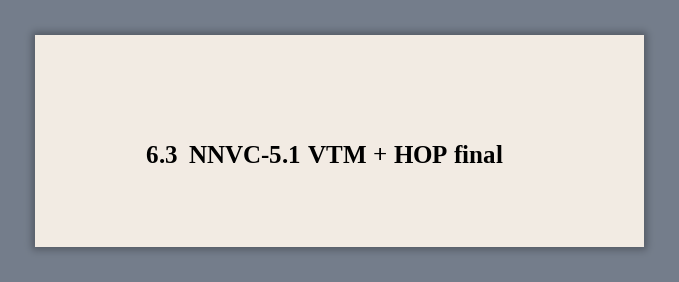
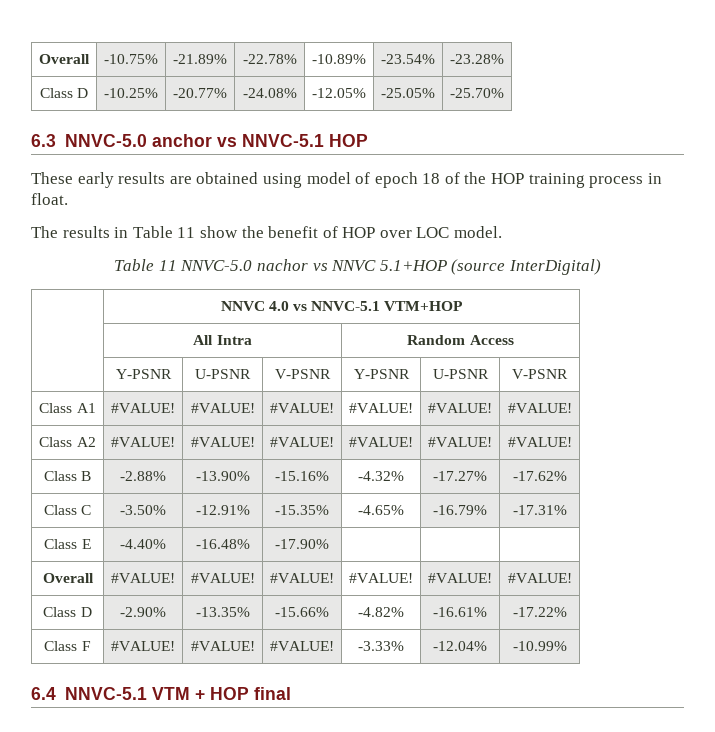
[146,146,178,163] 6.3 -> [39,54,90,64] [104,54,158,64] [173,54,227,64] [242,54,297,64] [312,54,366,64] [381,54,435,64] [450,54,504,64] [39,88,89,98] [104,88,158,98] [173,88,227,98] [242,88,297,98] [312,88,366,98] [381,88,435,98] [450,88,504,98] [31,134,368,147] [31,172,662,188] [31,193,68,205] [31,226,503,238] [114,259,601,275] [220,301,464,311] [193,335,252,345] [407,335,514,345] [115,369,172,379] [195,369,251,379] [274,369,331,379] [353,369,410,379] [432,369,489,379] [512,369,568,379] [39,403,96,413] [111,403,175,413] [190,403,255,413] [270,403,334,413] [349,403,413,413] [428,403,492,413] [507,403,572,413] [39,437,96,447] [111,437,175,447] [190,437,255,447] [270,437,334,447] [349,437,413,447] [428,437,492,447] [507,437,572,447] [43,471,92,481] [120,471,166,481] [195,471,250,481] [275,471,329,481] [358,471,404,481] [433,471,487,481] [512,471,567,481] [43,505,92,515] [120,505,166,515] [195,505,250,515] [275,505,329,515] [358,505,404,515] [433,505,487,515] [512,505,567,515] [44,539,91,549] [120,539,166,549] [195,539,250,549] [275,539,329,549] [42,573,94,583] [111,573,175,583] [190,573,255,583] [270,573,334,583] [349,573,413,583] [428,573,492,583] [507,573,572,583] [43,607,92,617] [120,607,166,617] [195,607,250,617] [275,607,329,617] [358,607,404,617] [433,607,487,617] [512,607,567,617] [44,641,91,651] [111,641,175,651] [190,641,255,651] [270,641,334,651] [358,641,404,651] [433,641,487,651] [512,641,567,651] [31,687,56,700] Overall | -10.75% | -21.89% | -22.78% | -10.89% | -23.54% | -23.28% // Class D | -10.25% | -20.77% | -24.08% | -12.05% | -25.05% | -25.70% // 6.3 NNVC-5.0 anchor vs NNVC-5.1 HOP // These early results are obtained using model of epoch 18 of the HOP training process in float. // The results in Table 11 show the benefit of HOP over LOC model. // Table 11 NNVC-5.0 nachor vs NNVC 5.1+HOP (source InterDigital) // | NNVC 4.0 vs NNVC-5.1 VTM+HOP // | All Intra | Random Access // | Y-PSNR | U-PSNR | V-PSNR | Y-PSNR | U-PSNR | V-PSNR // Class A1 | #VALUE! | #VALUE! | #VALUE! | #VALUE! | #VALUE! | #VALUE! // Class A2 | #VALUE! | #VALUE! | #VALUE! | #VALUE! | #VALUE! | #VALUE! // Class B | -2.88% | -13.90% | -15.16% | -4.32% | -17.27% | -17.62% // Class C | -3.50% | -12.91% | -15.35% | -4.65% | -16.79% | -17.31% // Class E | -4.40% | -16.48% | -17.90% | | | // Overall | #VALUE! | #VALUE! | #VALUE! | #VALUE! | #VALUE! | #VALUE! // Class D | -2.90% | -13.35% | -15.66% | -4.82% | -16.61% | -17.22% // Class F | #VALUE! | #VALUE! | #VALUE! | -3.33% | -12.04% | -10.99% // 6.4

